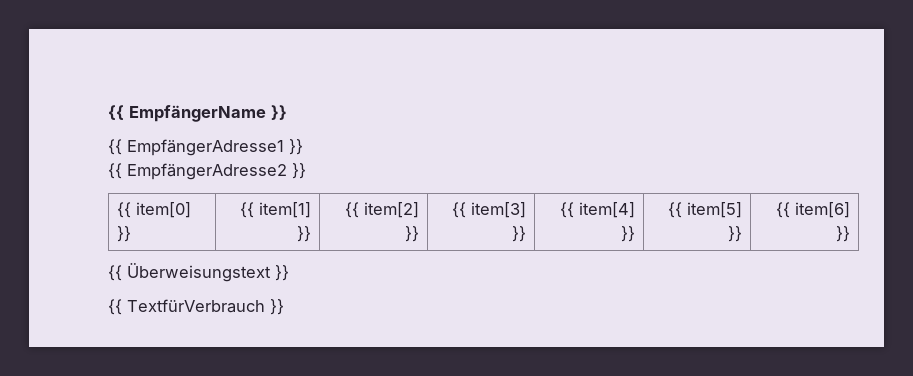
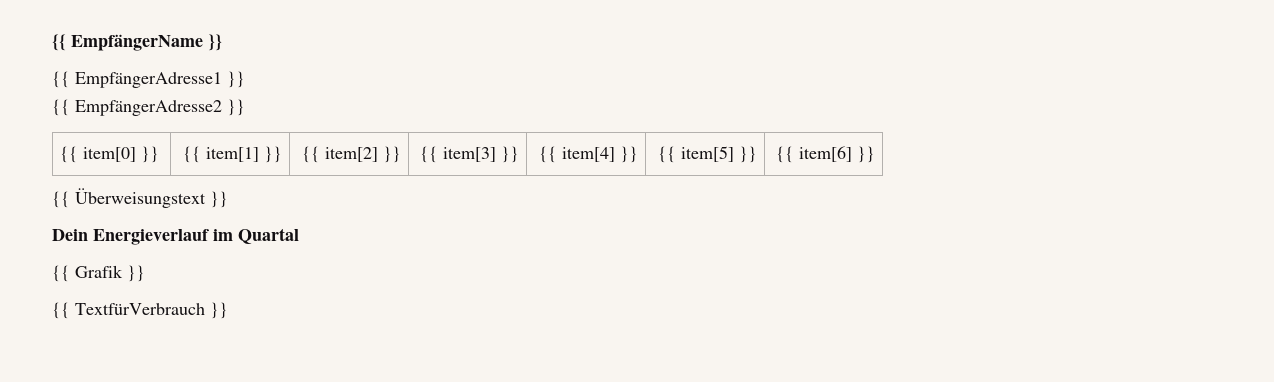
(289, 273) none -> [52,228,299,245] [52,265,145,282] // Dein Energieverlauf im Quartal // {{ Grafik }}

